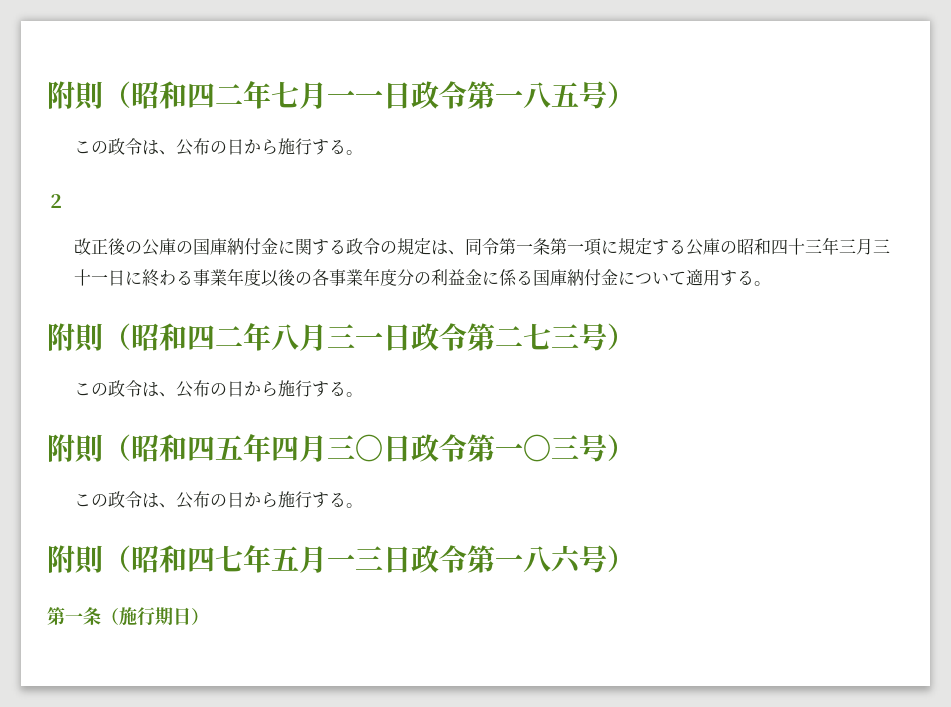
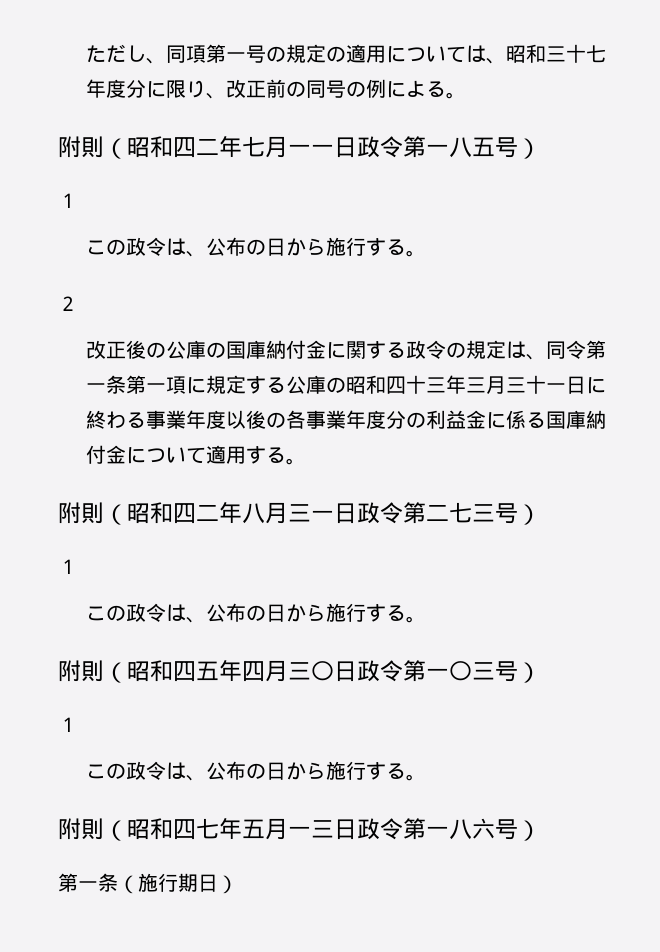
(47, 95) none -> [85,44,606,64] [85,79,466,99] ただし、同項第一号の規定の適用については、昭和三十七年度分に限り、改正前の同号の例による。 //
(635, 94) none -> [58,193,78,208] // １
(635, 336) none -> [58,559,78,574] // １
(635, 447) none -> [58,717,78,732] // １

